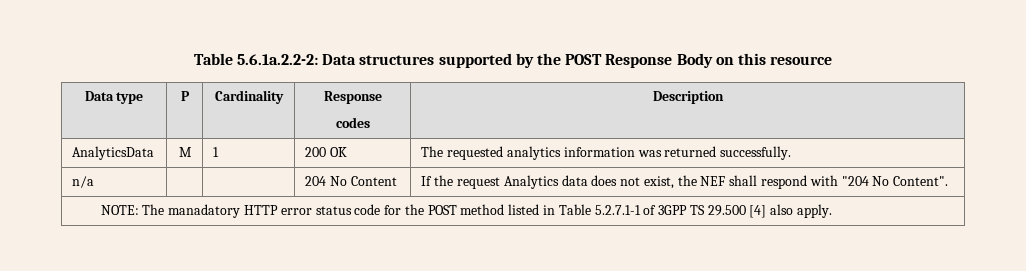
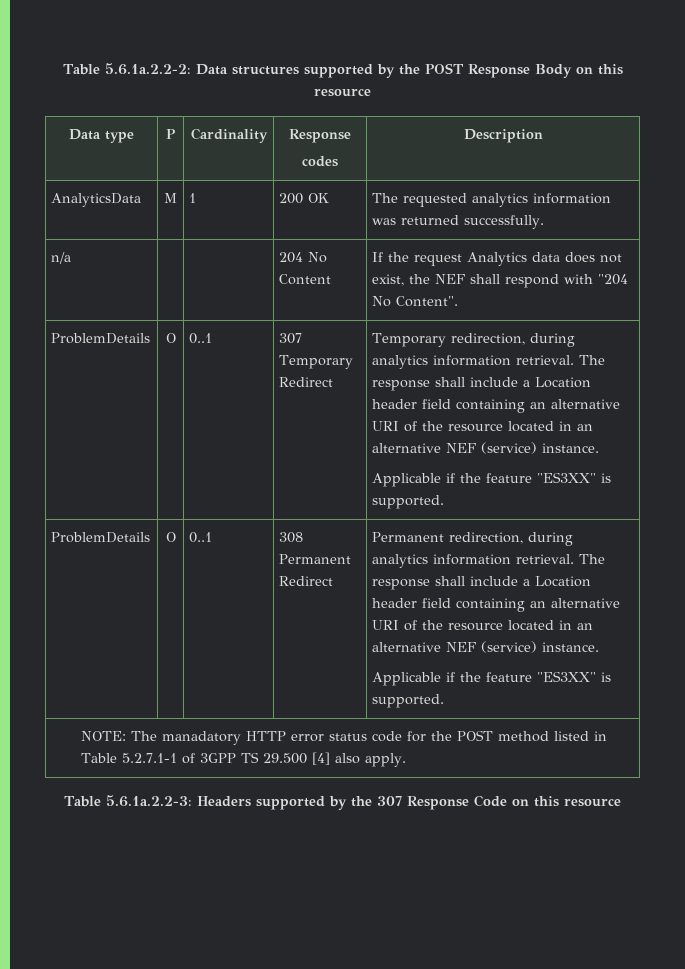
(949, 181) none -> [51,333,151,344] [165,333,176,343] [189,333,213,344] [279,333,303,344] [279,355,354,369] [279,377,334,387] [372,333,576,347] [372,355,606,369] [372,377,592,391] [372,399,621,413] [372,421,594,432] [372,442,600,454] [372,472,612,487] [372,495,445,509] [51,532,151,543] [165,532,176,542] [189,532,213,543] [279,532,304,543] [279,554,352,564] [279,576,334,586] [372,532,574,546] [372,554,606,568] [372,576,592,590] [372,598,621,612] [372,620,594,631] [372,641,600,653] [372,671,612,686] [372,694,445,708] // ProblemDetails | O | 0..1 | 307 Temporary Redirect | Temporary redirection, during analytics information retrieval. The response shall include a Location header field containing an alternative URI of the resource located in an alternative NEF (service) instance. // Applicable if the feature "ES3XX" is supported. // ProblemDetails | O | 0..1 | 308 Permanent Redirect | Permanent redirection, during analytics information retrieval. The response shall include a Location header field containing an alternative URI of the resource located in an alternative NEF (service) instance. // Applicable if the feature "ES3XX" is supported.
(833, 211) none -> [64,795,621,810] // Table 5.6.1a.2.2-3: Headers supported by the 307 Response Code on this resource

